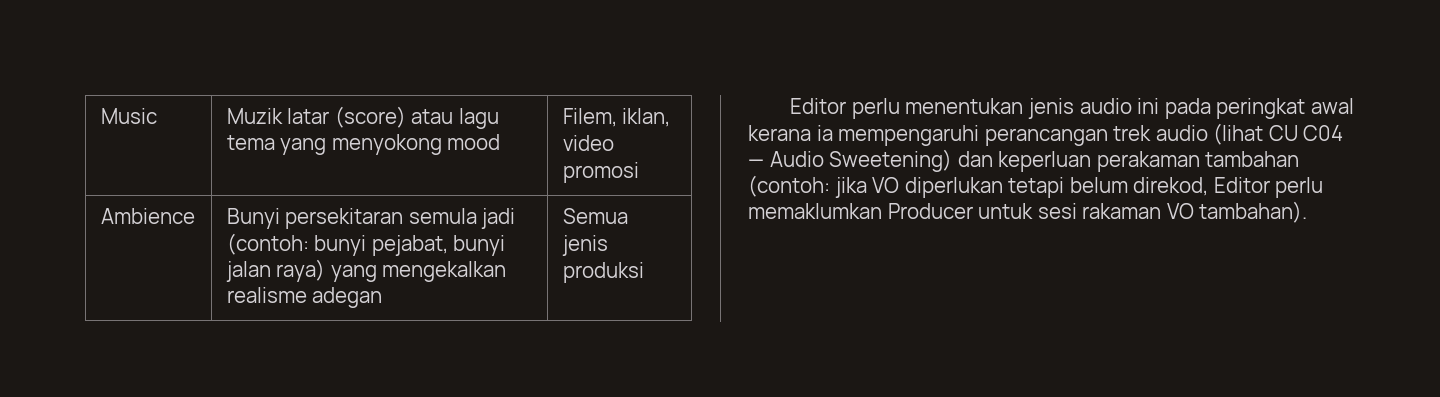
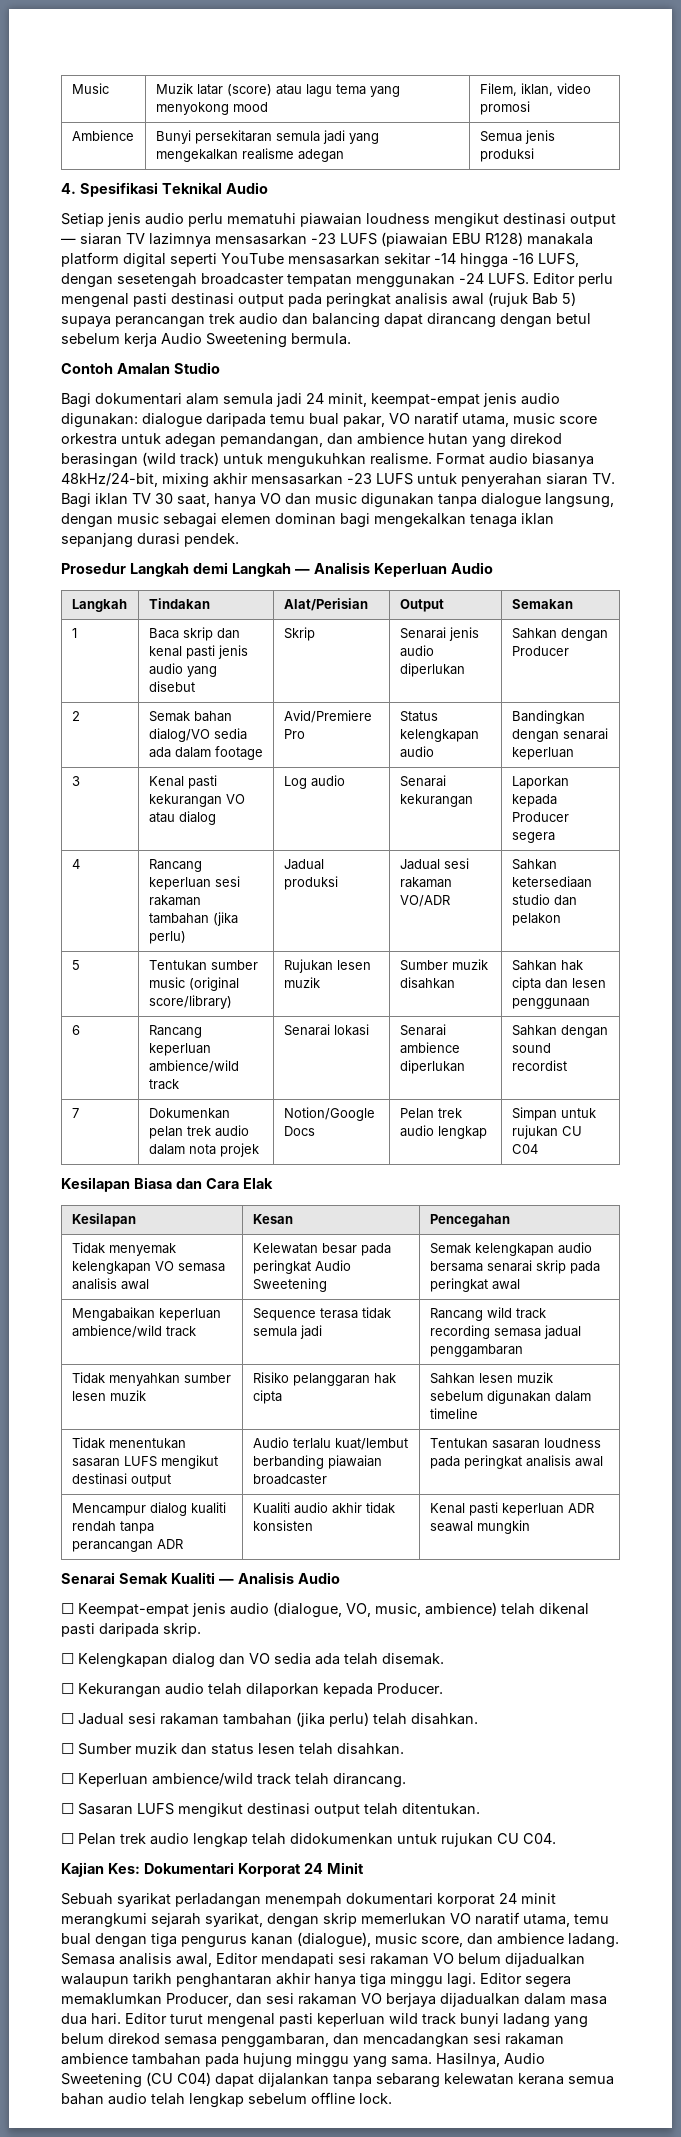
[226,233,506,256] [225,259,326,282] (contoh: bunyi pejabat, bunyi jalan raya) -> (345, 137) none
[790,98,1354,119] [748,123,1344,146] [748,149,1300,172] [748,175,1324,198] [748,201,1308,223] Editor perlu menentukan jenis audio ini pada peringkat awal kerana ia mempengaruhi perancangan trek audio (lihat CU C04 — Audio Sweetening) dan keperluan perakaman tambahan (contoh: jika VO diperlukan tetapi belum direkod, Editor perlu memaklumkan Producer untuk sesi rakaman VO tambahan). -> [61,182,268,197] [61,213,616,228] [61,232,593,247] [61,252,579,268] [61,273,613,288] [61,292,576,308] [61,313,591,328] [61,333,351,348] [61,362,220,374] [61,393,560,408] [61,412,597,428] [61,433,562,448] [61,452,594,468] [61,473,615,488] [61,493,614,508] [61,513,554,528] [61,533,239,548] [61,562,493,577] [71,599,127,612] [148,598,210,609] [283,598,368,611] [399,599,444,612] [511,599,573,609] [71,628,77,638] [148,627,240,641] [148,645,248,659] [148,663,217,677] [148,681,195,692] [283,627,315,641] [399,627,479,641] [399,645,434,657] [399,663,465,677] [511,628,608,641] [511,646,569,656] [71,711,80,721] [148,711,232,722] [148,728,247,742] [148,746,263,760] [283,710,372,723] [283,729,305,739] [399,711,438,722] [399,729,479,742] [399,746,434,758] [511,710,585,724] [511,728,608,742] [511,747,574,760] [71,776,80,786] [148,775,217,789] [148,794,245,807] [148,811,216,825] [283,775,345,789] [399,775,446,787] [399,794,473,807] [511,776,569,789] [511,794,557,807] [511,812,569,822] [511,832,555,843] [71,859,80,869] [148,859,202,872] [148,876,240,890] [148,895,201,906] [148,912,238,926] [148,931,186,944] [283,859,324,870] [283,876,338,890] [399,858,469,870] [399,877,452,888] [399,895,450,907] [511,859,557,870] [511,876,592,888] [511,894,577,906] [511,913,561,926] [71,960,80,970] [148,960,258,971] [148,977,239,991] [148,995,232,1009] [283,959,371,973] [283,977,320,988] [399,959,488,971] [399,977,455,989] [511,960,583,971] [511,977,606,991] [511,998,590,1009] [71,1025,80,1035] [148,1025,202,1038] [148,1043,211,1056] [148,1060,239,1073] [148,1079,179,1090] [283,1024,369,1036] [399,1024,446,1036] [399,1042,460,1054] [399,1060,465,1074] [511,1025,608,1038] [511,1043,551,1053] [511,1060,567,1071] [71,1108,79,1118] [148,1108,230,1119] [148,1125,249,1139] [148,1143,259,1157] [283,1107,375,1121] [283,1126,315,1136] [399,1108,462,1119] [399,1125,487,1139] [511,1107,596,1121] [511,1125,582,1139] [511,1144,538,1154] [61,1177,273,1192] [71,1213,136,1227] [252,1214,293,1224] [429,1214,510,1227] [71,1242,176,1256] [71,1261,225,1274] [71,1278,149,1290] [252,1243,391,1256] [252,1260,351,1274] [252,1278,327,1292] [429,1242,592,1256] [429,1260,600,1274] [429,1278,520,1292] [71,1307,221,1321] [71,1325,196,1338] [252,1307,391,1321] [252,1325,322,1339] [429,1307,546,1321] [429,1325,581,1339] [429,1344,523,1357] [71,1372,231,1386] [71,1390,146,1401] [252,1372,396,1386] [252,1390,282,1404] [429,1372,553,1384] [429,1390,591,1404] [429,1408,478,1419] [71,1437,186,1449] [71,1455,218,1469] [71,1473,171,1487] [252,1437,408,1450] [252,1455,382,1469] [252,1474,327,1485] [429,1438,601,1449] [429,1455,603,1469] [71,1502,226,1516] [71,1521,154,1534] [71,1539,183,1552] [252,1502,395,1514] [252,1520,313,1531] [429,1502,594,1516] [429,1520,530,1534] [61,1572,340,1584] [61,1602,589,1618] [61,1623,201,1637] [61,1653,444,1668] [61,1683,443,1698] [61,1712,478,1727] [61,1743,404,1755] [61,1773,406,1788] [61,1803,480,1818] [61,1833,556,1848] [61,1862,364,1877] [61,1893,556,1908] [61,1912,609,1928] [61,1932,619,1948] [61,1953,585,1967] [61,1973,571,1988] [61,1993,607,2007] [61,2013,588,2028] [61,2033,564,2048] [61,2053,545,2068] [61,2072,614,2088] [61,2092,392,2108] 4. Spesifikasi Teknikal Audio // Setiap jenis audio perlu mematuhi piawaian loudness mengikut destinasi output — siaran TV lazimnya mensasarkan -23 LUFS (piawaian EBU R128) manakala platform digital seperti YouTube mensasarkan sekitar -14 hingga -16 LUFS, dengan sesetengah broadcaster tempatan menggunakan -24 LUFS. Editor perlu mengenal pasti destinasi output pada peringkat analisis awal (rujuk Bab 5) supaya perancangan trek audio dan balancing dapat dirancang dengan betul sebelum kerja Audio Sweetening bermula. // Contoh Amalan Studio // Bagi dokumentari alam semula jadi 24 minit, keempat-empat jenis audio digunakan: dialogue daripada temu bual pakar, VO naratif utama, music score orkestra untuk adegan pemandangan, dan ambience hutan yang direkod berasingan (wild track) untuk mengukuhkan realisme. Format audio biasanya 48kHz/24-bit, mixing akhir mensasarkan -23 LUFS untuk penyerahan siaran TV. Bagi iklan TV 30 saat, hanya VO dan music digunakan tanpa dialogue langsung, dengan music sebagai elemen dominan bagi mengekalkan tenaga iklan sepanjang durasi pendek. // Prosedur Langkah demi Langkah — Analisis Keperluan Audio // Langkah | Tindakan | Alat/Perisian | Output | Semakan // 1 | Baca skrip dan kenal pasti jenis audio yang disebut | Skrip | Senarai jenis audio diperlukan | Sahkan dengan Producer // 2 | Semak bahan dialog/VO sedia ada dalam footage | Avid/Premiere Pro | Status kelengkapan audio | Bandingkan dengan senarai keperluan // 3 | Kenal pasti kekurangan VO atau dialog | Log audio | Senarai kekurangan | Laporkan kepada Producer segera // 4 | Rancang keperluan sesi rakaman tambahan (jika perlu) | Jadual produksi | Jadual sesi rakaman VO/ADR | Sahkan ketersediaan studio dan pelakon // 5 | Tentukan sumber music (original score/library) | Rujukan lesen muzik | Sumber muzik disahkan | Sahkan hak cipta dan lesen penggunaan // 6 | Rancang keperluan ambience/wild track | Senarai lokasi | Senarai ambience diperlukan | Sahkan dengan sound recordist // 7 | Dokumenkan pelan trek audio dalam nota projek | Notion/Google Docs | Pelan trek audio lengkap | Simpan untuk rujukan CU C04 // Kesilapan Biasa dan Cara Elak // Kesilapan | Kesan | Pencegahan // Tidak menyemak kelengkapan VO semasa analisis awal | Kelewatan besar pada peringkat Audio Sweetening | Semak kelengkapan audio bersama senarai skrip pada peringkat awal // Mengabaikan keperluan ambience/wild track | Sequence terasa tidak semula jadi | Rancang wild track recording semasa jadual penggambaran // Tidak menyahkan sumber lesen muzik | Risiko pelanggaran hak cipta | Sahkan lesen muzik sebelum digunakan dalam timeline // Tidak menentukan sasaran LUFS mengikut destinasi output | Audio terlalu kuat/lembut berbanding piawaian broadcaster | Tentukan sasaran loudness pada peringkat analisis awal // Mencampur dialog kualiti rendah tanpa perancangan ADR | Kualiti audio akhir tidak konsisten | Kenal pasti keperluan ADR seawal mungkin // Senarai Semak Kualiti — Analisis Audio // ☐ Keempat-empat jenis audio (dialogue, VO, music, ambience) telah dikenal pasti daripada skrip. // ☐ Kelengkapan dialog dan VO sedia ada telah disemak. // ☐ Kekurangan audio telah dilaporkan kepada Producer. // ☐ Jadual sesi rakaman tambahan (jika perlu) telah disahkan. // ☐ Sumber muzik dan status lesen telah disahkan. // ☐ Keperluan ambience/wild track telah dirancang. // ☐ Sasaran LUFS mengikut destinasi output telah ditentukan. // ☐ Pelan trek audio lengkap telah didokumenkan untuk rujukan CU C04. // Kajian Kes: Dokumentari Korporat 24 Minit // Sebuah syarikat perladangan menempah dokumentari korporat 24 minit merangkumi sejarah syarikat, dengan skrip memerlukan VO naratif utama, temu bual dengan tiga pengurus kanan (dialogue), music score, dan ambience ladang. Semasa analisis awal, Editor mendapati sesi rakaman VO belum dijadualkan walaupun tarikh penghantaran akhir hanya tiga minggu lagi. Editor segera memaklumkan Producer, dan sesi rakaman VO berjaya dijadualkan dalam masa dua hari. Editor turut mengenal pasti keperluan wild track bunyi ladang yang belum direkod semasa penggambaran, dan mencadangkan sesi rakaman ambience tambahan pada hujung minggu yang sama. Hasilnya, Audio Sweetening (CU C04) dapat dijalankan tanpa sebarang kelewatan kerana semua bahan audio telah lengkap sebelum offline lock.

